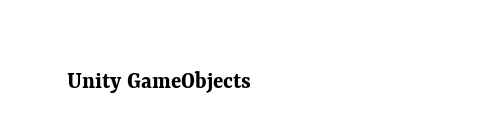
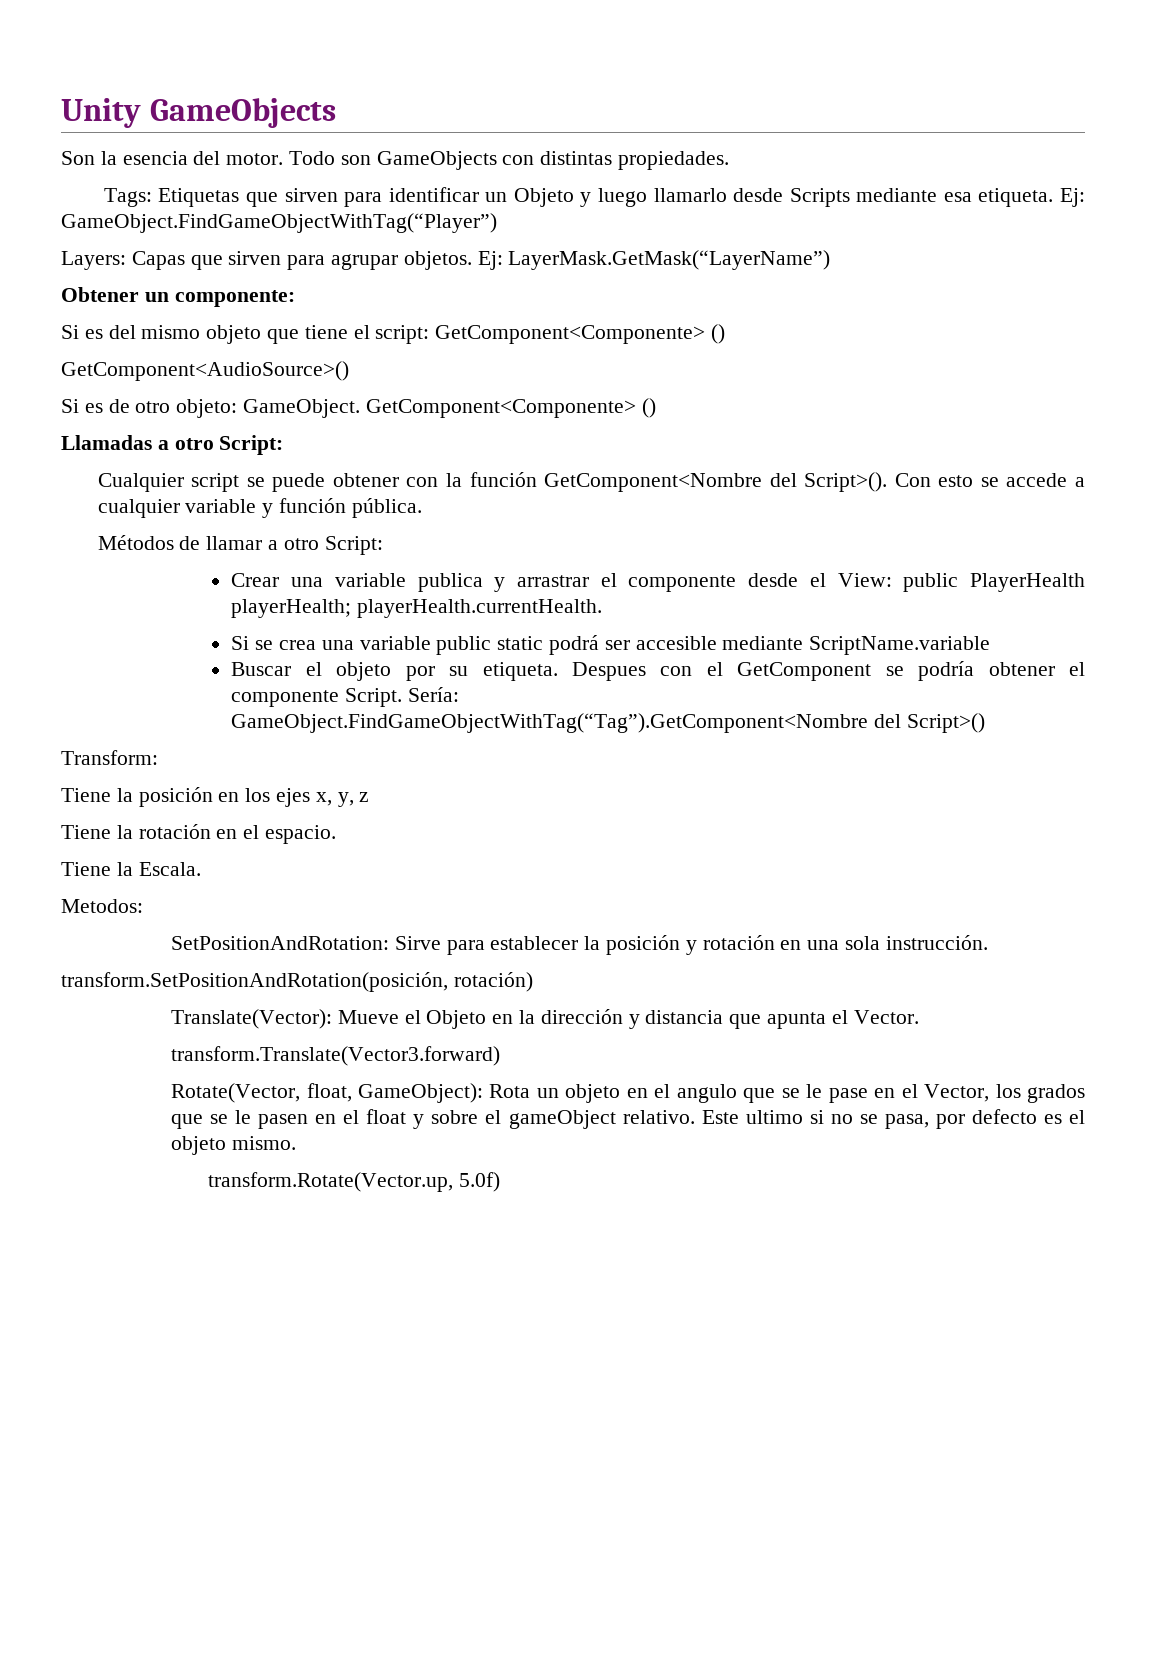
(252, 82) none -> [61,151,730,170] [103,187,1086,207] [61,213,497,233] [61,250,831,270] [61,287,295,307] [61,324,726,344] [61,361,349,381] [61,398,656,418] [61,435,284,455] [97,472,1086,492] [97,498,422,518] [97,535,383,555] [231,573,1085,592] [231,599,603,618] [231,635,991,655] [231,661,1085,681] [231,687,459,707] [231,713,985,733] [61,750,158,765] [61,787,370,807] [61,824,337,844] [61,862,201,876] [61,899,143,913] [171,935,988,955] [61,972,533,992] [171,1009,919,1029] [171,1046,501,1066] [171,1083,1086,1103] [171,1109,1085,1129] [171,1136,296,1155] [207,1172,500,1192] // Son la esencia del motor. Todo son GameObjects con distintas propiedades. // Tags: Etiquetas que sirven para identificar un Objeto y luego llamarlo desde Scripts mediante esa etiqueta. Ej: GameObject.FindGameObjectWithTag(“Player”) // Layers: Capas que sirven para agrupar objetos. Ej: LayerMask.GetMask(“LayerName”) // Obtener un componente: // Si es del mismo objeto que tiene el script: GetComponent<Componente> () // GetComponent<AudioSource>() // Si es de otro objeto: GameObject. GetComponent<Componente> () // Llamadas a otro Script: // Cualquier script se puede obtener con la función GetComponent<Nombre del Script>(). Con esto se accede a cualquier variable y función pública. // Métodos de llamar a otro Script: // Crear una variable publica y arrastrar el componente desde el View: public PlayerHealth playerHealth; playerHealth.currentHealth. // Si se crea una variable public static podrá ser accesible mediante ScriptName.variable // Buscar el objeto por su etiqueta. Despues con el GetComponent se podría obtener el componente Script. Sería: GameObject.FindGameObjectWithTag(“Tag”).GetComponent<Nombre del Script>() // Transform: // Tiene la posición en los ejes x, y, z // Tiene la rotación en el espacio. // Tiene la Escala. // Metodos: // SetPositionAndRotation: Sirve para establecer la posición y rotación en una sola instrucción. // transform.SetPositionAndRotation(posición, rotación) // Translate(Vector): Mueve el Objeto en la dirección y distancia que apunta el Vector. // transform.Translate(Vector3.forward) // Rotate(Vector, float, GameObject): Rota un objeto en el angulo que se le pase en el Vector, los grados que se le pasen en el float y sobre el gameObject relativo. Este ultimo si no se pasa, por defecto es el objeto mismo. // transform.Rotate(Vector.up, 5.0f)

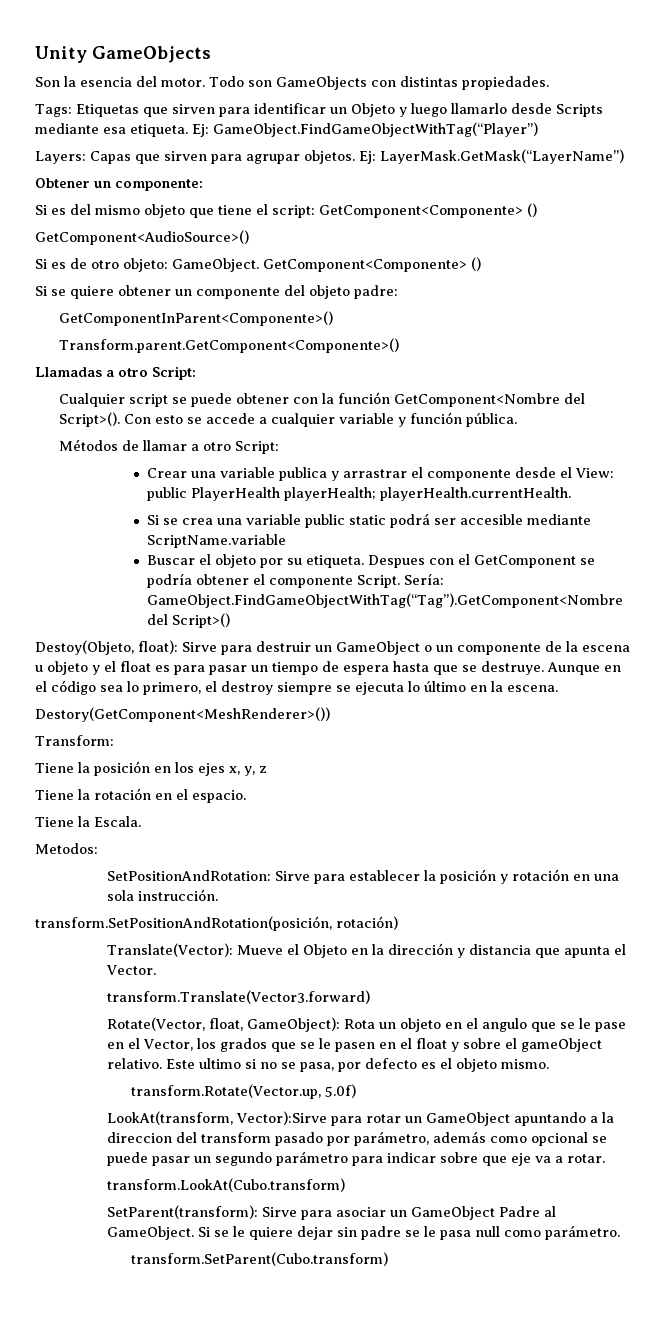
(656, 408) none -> [35,285,398,299] [59,311,334,326] [59,338,400,353] // Si se quiere obtener un componente del objeto padre: // GetComponentInParent<Componente>() // Transform.parent.GetComponent<Componente>()
(985, 723) none -> [35,640,630,655] [35,661,621,675] [35,680,558,695] [35,707,330,722] // Destoy(Objeto, float): Sirve para destruir un GameObject o un componente de la escena u objeto y el float es para pasar un tiempo de espera hasta que se destruye. Aunque en el código sea lo primero, el destroy siempre se ejecuta lo último en la escena. // Destory(GetComponent<MeshRenderer>())
(500, 1182) none -> [107,1111,615,1126] [107,1131,608,1146] [107,1151,606,1166] [107,1178,346,1192] [107,1205,557,1220] [107,1225,621,1240] [131,1252,389,1266] // LookAt(transform, Vector):Sirve para rotar un GameObject apuntando a la direccion del transform pasado por parámetro, además como opcional se puede pasar un segundo parámetro para indicar sobre que eje va a rotar. // transform.LookAt(Cubo.transform) // SetParent(transform): Sirve para asociar un GameObject Padre al GameObject. Si se le quiere dejar sin padre se le pasa null como parámetro. // transform.SetParent(Cubo.transform)

